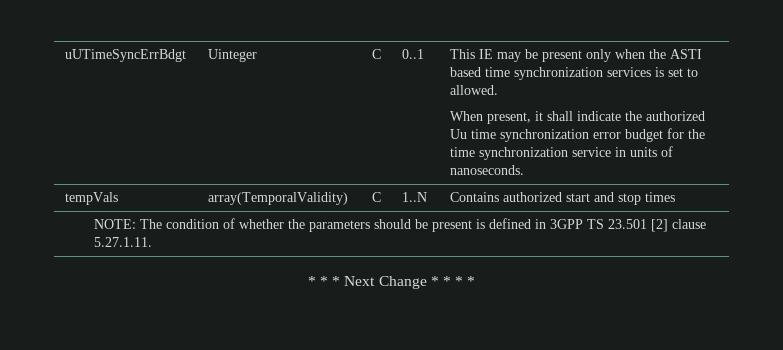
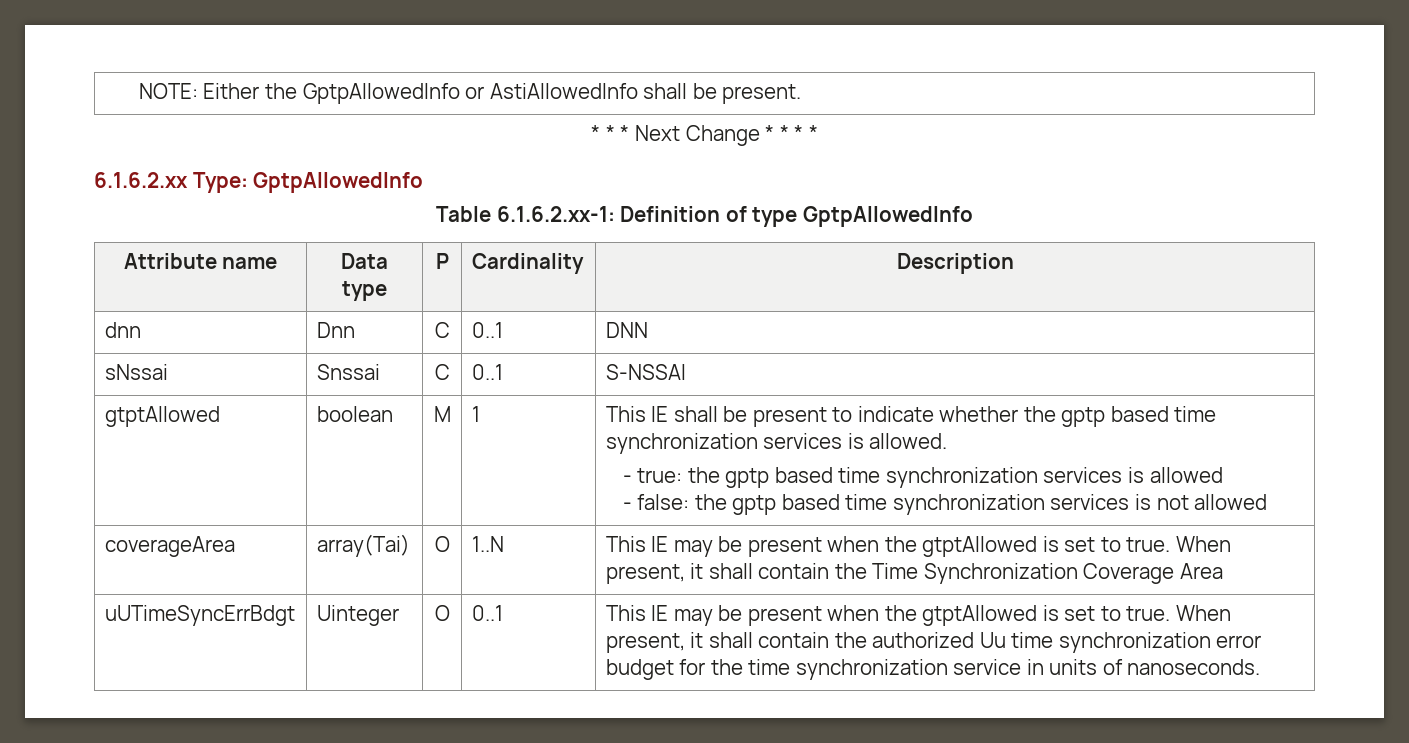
(64, 55) none -> [138,83,802,104] [591,125,818,146] [94,172,424,193] [436,206,973,227] [123,253,278,269] [341,253,388,269] [342,281,387,301] [435,253,449,269] [471,253,584,274] [896,253,1014,274] [104,322,141,338] [316,322,355,338] [434,322,450,338] [471,322,503,338] [605,322,648,338] [104,364,168,380] [316,364,380,380] [434,364,450,380] [471,364,503,380] [605,364,686,380] [104,406,220,427] [316,406,393,422] [433,406,451,422] [471,406,480,422] [605,406,1217,427] [605,433,948,454] [622,467,1223,488] [622,494,1268,515] [104,536,235,557] [316,534,410,557] [434,536,450,552] [471,536,504,552] [605,536,1231,557] [605,563,1223,584] NOTE: Either the GptpAllowedInfo or AstiAllowedInfo shall be present. // * * * Next Change * * * * // 6.1.6.2.xx Type: GptpAllowedInfo // Table 6.1.6.2.xx-1: Definition of type GptpAllowedInfo // Attribute name | Data type | P | Cardinality | Description // dnn | Dnn | C | 0..1 | DNN // sNssai | Snssai | C | 0..1 | S-NSSAI // gtptAllowed | boolean | M | 1 | This IE shall be present to indicate whether the gptp based time synchronization services is allowed. // - true: the gptp based time synchronization services is allowed // - false: the gptp based time synchronization services is not allowed // coverageArea | array(Tai) | O | 1..N | This IE may be present when the gtptAllowed is set to true. When present, it shall contain the Time Synchronization Coverage Area //
[371,49,381,59] C -> [434,605,450,621] O
[585,49,702,62] [449,67,698,80] [449,85,498,95] [449,111,621,124] only when the ASTI based time synchronization services is set to allowed. // When present, it shall indicate -> [827,605,1231,626] [605,632,830,653] when the gtptAllowed is set to true. When present, it shall contain
[64,192,118,205] [207,192,348,205] [371,192,381,202] [401,192,427,202] [449,192,675,205] [94,218,707,232] [94,237,153,247] [307,276,476,289] // tempVals | array(TemporalValidity) | C | 1..N | Contains authorized start and stop times // NOTE: The condition of whether the parameters should be present is defined in 3GPP TS 23.501 [2] clause 5.27.1.11. // * * * Next Change * * * * -> (1261, 667) none

